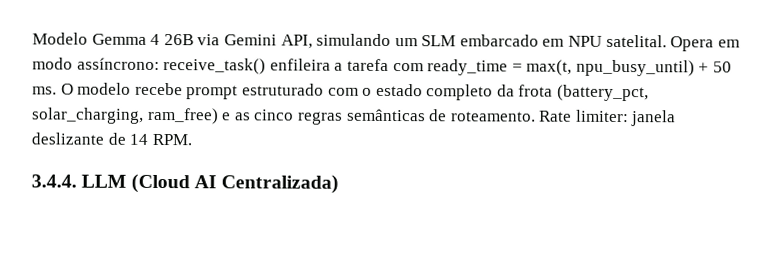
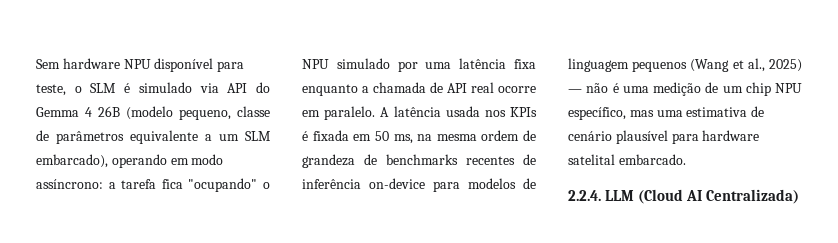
[32,32,740,52] [32,57,733,77] [32,82,650,102] [32,107,677,127] [31,132,192,146] [31,174,77,188] Modelo Gemma 4 26B via Gemini API, simulando um SLM embarcado em NPU satelital. Opera em modo assíncrono: receive_task() enfileira a tarefa com ready_time = max(t, npu_busy_until) + 50 ms. O modelo recebe prompt estruturado com o estado completo da frota (battery_pct, solar_charging, ram_free) e as cinco regras semânticas de roteamento. Rate limiter: janela deslizante de 14 RPM. // 3.4.4. -> [36,58,245,72] [36,82,270,96] [36,106,270,120] [36,130,271,144] [36,154,224,168] [36,178,270,192] [302,58,536,72] [302,82,536,96] [302,106,537,120] [302,130,536,144] [302,154,536,168] [302,178,536,192] [568,58,802,72] [568,82,802,96] [568,106,765,120] [568,130,760,144] [568,154,686,165] [568,190,601,201] Sem hardware NPU disponível para teste, o SLM é simulado via API do Gemma 4 26B (modelo pequeno, classe de parâmetros equivalente a um SLM embarcado), operando em modo assíncrono: a tarefa fica "ocupando" o NPU simulado por uma latência fixa enquanto a chamada de API real ocorre em paralelo. A latência usada nos KPIs é fixada em 50 ms, na mesma ordem de grandeza de benchmarks recentes de inferência on-device para modelos de linguagem pequenos (Wang et al., 2025) — não é uma medição de um chip NPU específico, mas uma estimativa de cenário plausível para hardware satelital embarcado. // 2.2.4.

